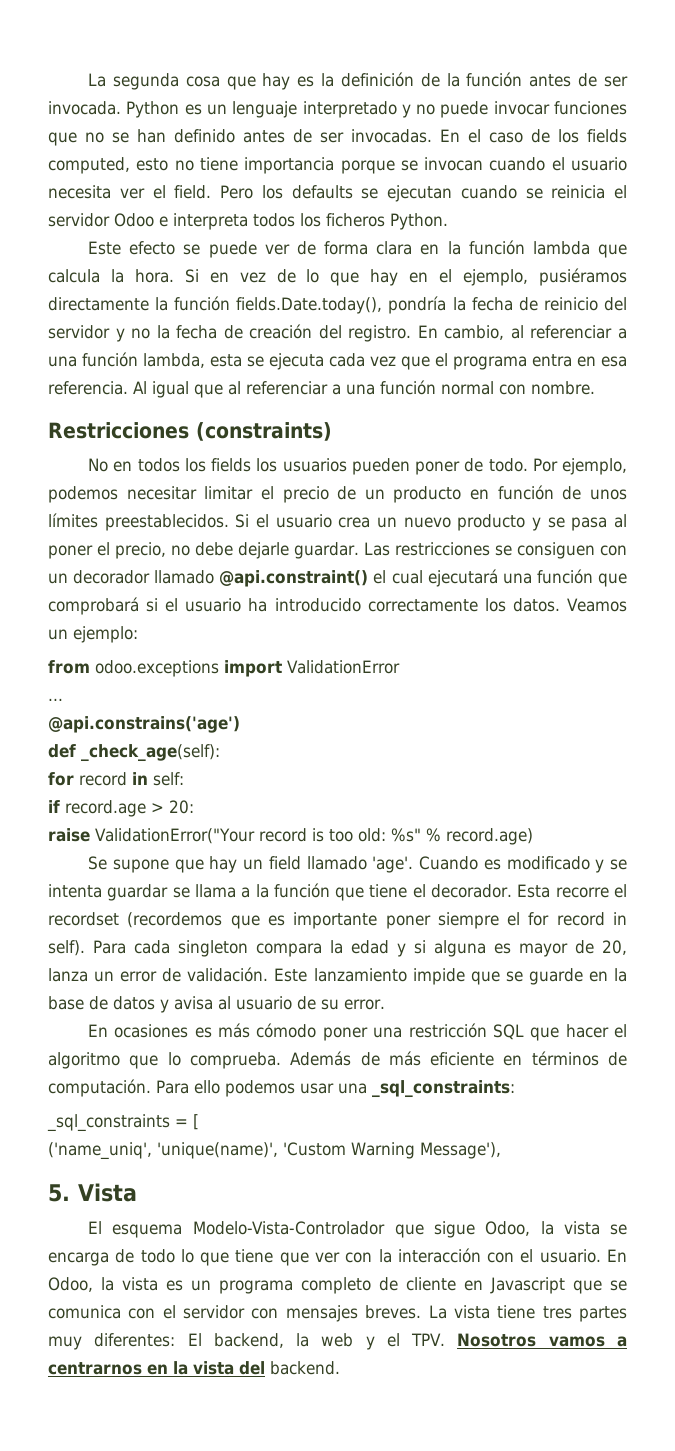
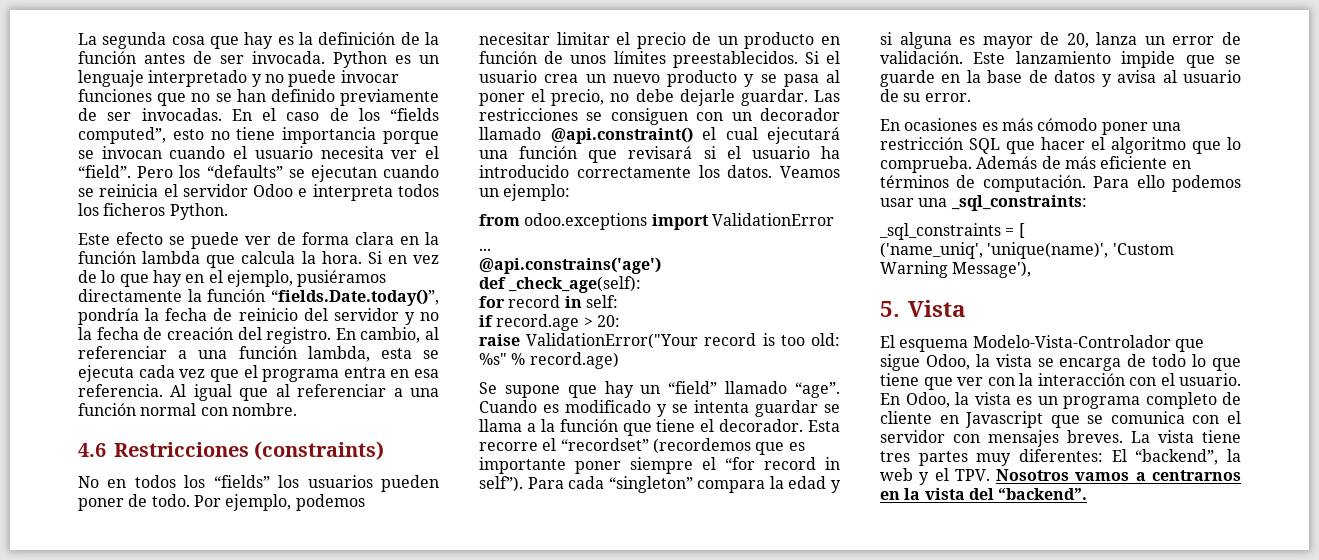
[243,130,285,143] antes -> [340,89,440,106] previamente
[587,129,627,143] [48,157,130,174] fields computed, -> [390,108,439,121] [78,127,166,144] “fields computed”,
[174,185,212,199] field. -> [78,165,131,178] “field”.
[291,185,353,199] defaults -> [206,165,283,178] “defaults”
[236,297,383,314] fields.Date.today(), -> [271,289,439,306] “fields.Date.today()”,
(595, 388) none -> [78,443,106,457] 4.6
[210,458,251,472] fields -> [213,475,270,488] “fields”
[48,597,139,615] comprobará -> [628,146,693,159] revisará
[268,856,414,873] field llamado 'age'. -> [668,381,840,398] “field” llamado “age”.
[48,912,119,926] recordset -> [560,438,649,451] “recordset”
[528,912,627,926] [48,940,85,956] for record in self). -> [725,457,840,470] [479,476,523,492] “for record in self”).
[178,940,248,957] singleton -> [608,476,693,493] “singleton”
[213,1333,284,1348] backend, -> [1135,449,1219,465] “backend”,
[270,1361,340,1375] backend. -> [998,487,1088,500] “backend”.

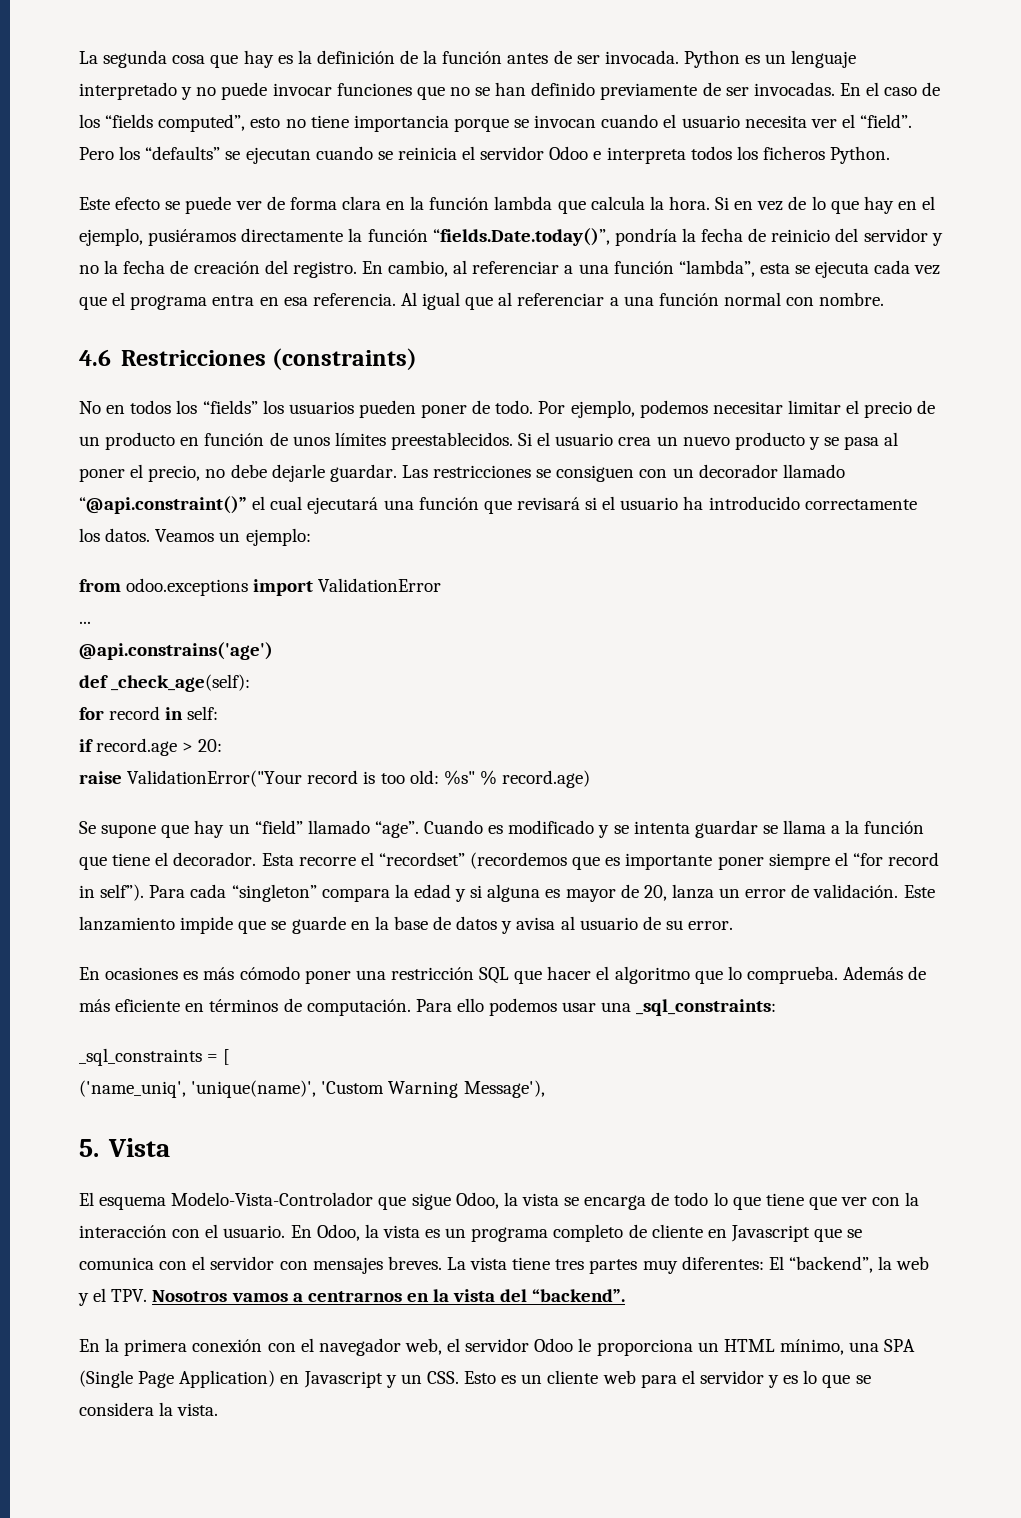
[307,346,370,362] lambda, -> [678,260,755,277] “lambda”,
[550,127,693,144] @api.constraint() -> [79,496,247,514] “@api.constraint()”
(1088, 493) none -> [79,1338,916,1356] [79,1370,871,1388] [79,1402,219,1416] // En la primera conexión con el navegador web, el servidor Odoo le proporciona un HTML mínimo, una SPA (Single Page Application) en Javascript y un CSS. Esto es un cliente web para el servidor y es lo que se considera la vista.

